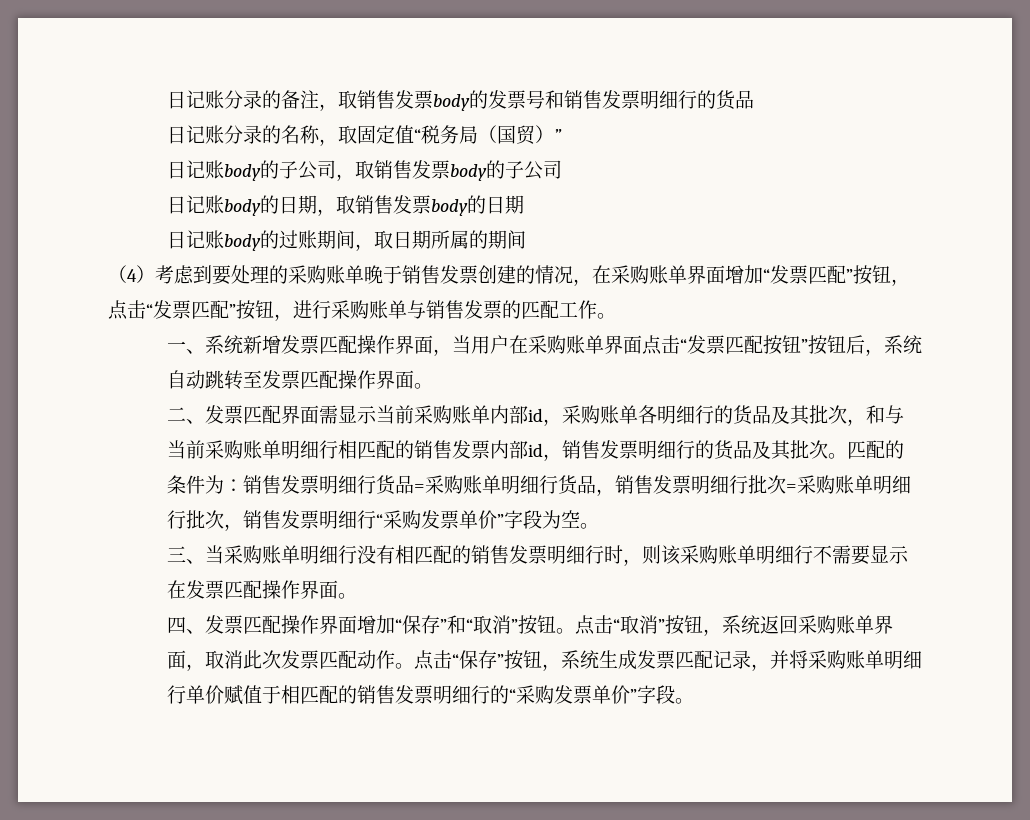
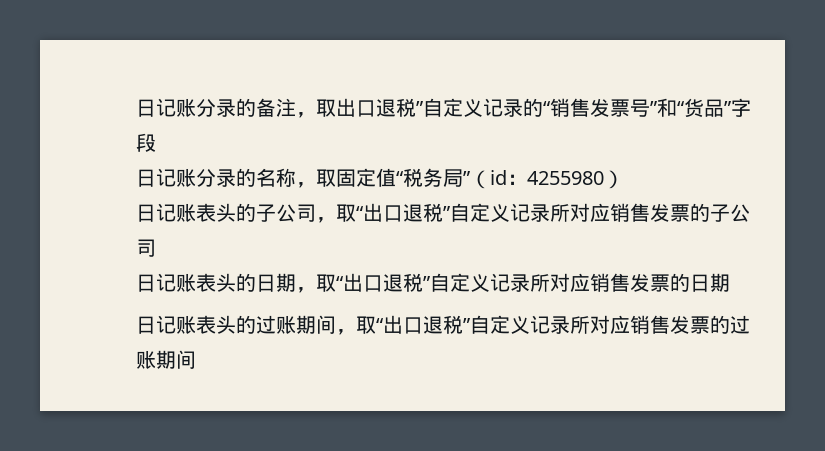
[356,90,754,111] 销售发票body的发票号和销售发票明细行的货品 -> [336,98,752,118] [136,133,157,152] 出口退税”自定义记录的“销售发票号”和“货品”字段
[477,125,562,145] [166,160,261,181] （国贸）” // 日记账body -> [463,170,625,189] [136,203,237,222] ”（id：4255980） // 日记账表头
[373,160,487,181] 销售发票body -> [356,203,691,222] “出口退税”自定义记录所对应销售发票
[223,199,261,216] body -> [196,273,237,292] 表头
[354,195,468,216] 销售发票body -> [336,273,671,292] “出口退税”自定义记录所对应销售发票
[223,234,261,251] body -> [196,315,237,334] 表头
[392,230,526,249] [108,265,910,286] [108,300,616,321] [166,335,922,356] [166,370,433,390] [166,405,904,426] [166,440,904,461] [166,475,911,496] [166,510,599,531] [166,545,909,566] [166,580,357,599] [166,615,893,636] [166,650,922,671] [166,685,694,705] 日期所属的期间 // （4）考虑到要处理的采购账单晚于销售发票创建的情况，在采购账单界面增加“发票匹配”按钮，点击“发票匹配”按钮，进行采购账单与销售发票的匹配工作。 // 一、系统新增发票匹配操作界面，当用户在采购账单界面点击“发票匹配按钮”按钮后，系统自动跳转至发票匹配操作界面。 // 二、发票匹配界面需显示当前采购账单内部id，采购账单各明细行的货品及其批次，和与当前采购账单明细行相匹配的销售发票内部id，销售发票明细行的货品及其批次。匹配的条件为：销售发票明细行货品=采购账单明细行货品，销售发票明细行批次=采购账单明细行批次，销售发票明细行“采购发票单价”字段为空。 // 三、当采购账单明细行没有相匹配的销售发票明细行时，则该采购账单明细行不需要显示在发票匹配操作界面。 // 四、发票匹配操作界面增加“保存”和“取消”按钮。点击“取消”按钮，系统返回采购账单界面，取消此次发票匹配动作。点击“保存”按钮，系统生成发票匹配记录，并将采购账单明细行单价赋值于相匹配的销售发票明细行的“采购发票单价”字段。 -> [376,315,751,334] [136,350,197,369] “出口退税”自定义记录所对应销售发票的过账期间

